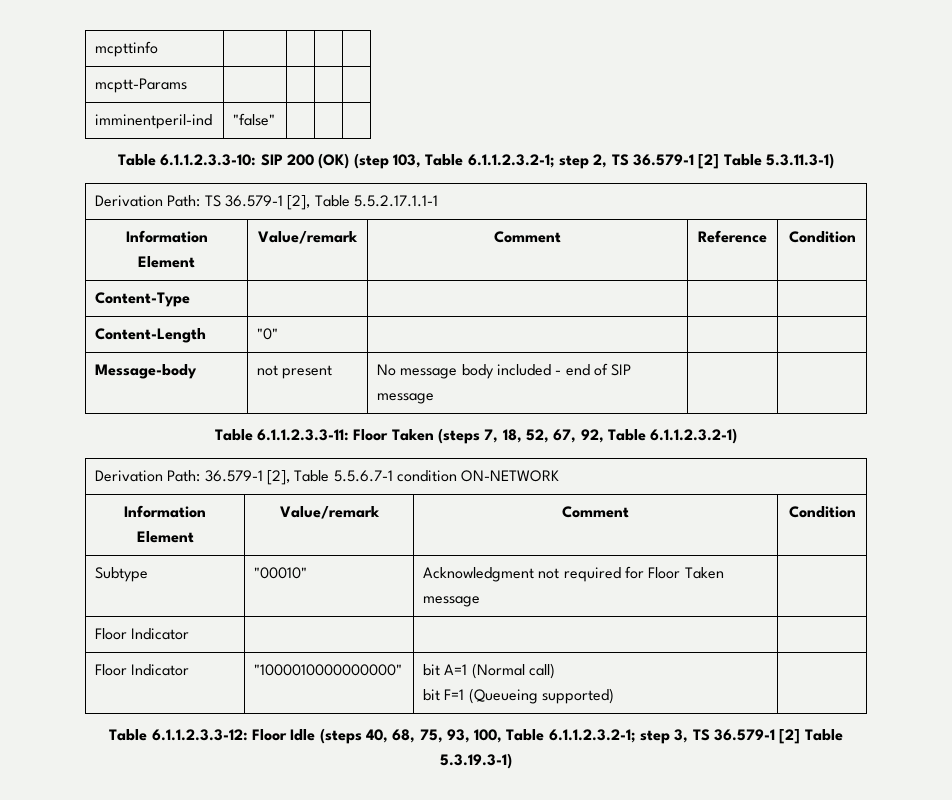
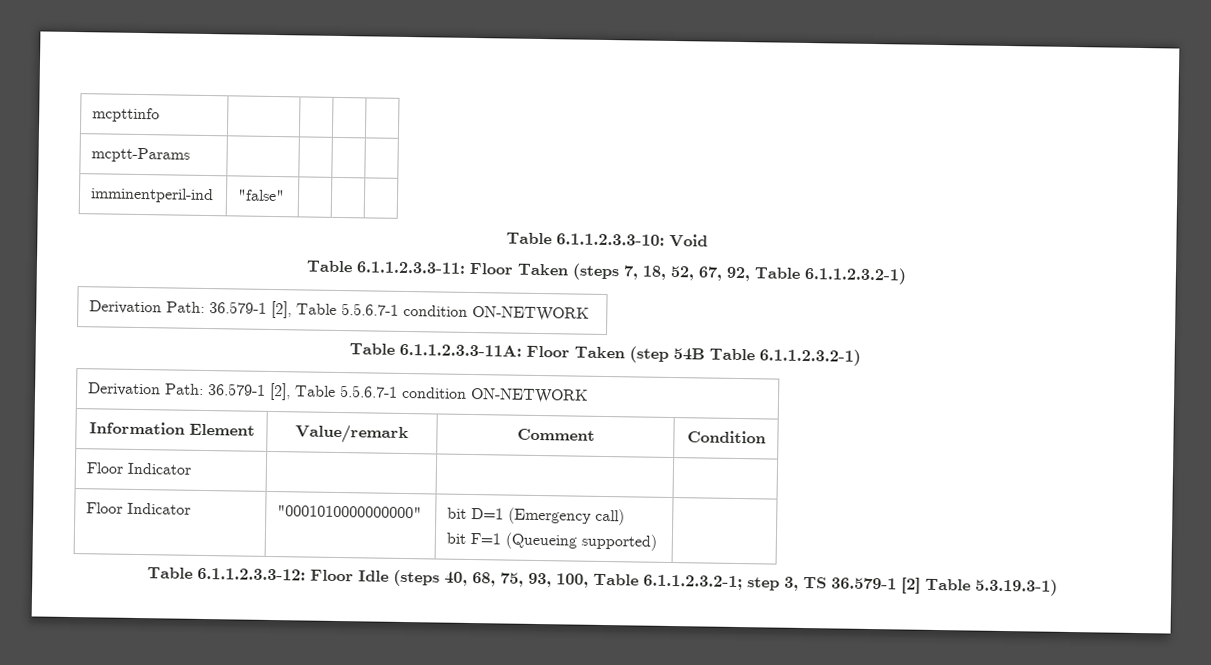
[260,153,834,169] [95,195,439,210] [125,230,208,243] [138,256,195,268] [258,231,358,244] [494,231,561,243] [698,230,767,243] [788,231,856,243] [95,292,191,307] [95,328,207,343] [257,328,279,340] [95,364,198,379] [257,365,333,379] [377,363,632,379] [377,393,435,404] SIP 200 (OK) (step 103, Table 6.1.1.2.3.2-1; step 2, TS 36.579-1 [2] Table 5.3.11.3-1) // Derivation Path: TS 36.579-1 [2], Table 5.5.2.17.1.1-1 // Information Element | Value/remark | Comment | Reference | Condition // Content-Type | | | | // Content-Length | "0" | | | // Message-body | not present | No message body included - end of SIP message | | -> [669,233,708,248] Void
(560, 476) none -> [349,343,861,366] [88,382,589,404] // Table 6.1.1.2.3.3-11A: Floor Taken (step 54B Table 6.1.1.2.3.2-1) // Derivation Path: 36.579-1 [2], Table 5.5.6.7-1 condition ON-NETWORK
[95,567,149,582] [254,567,308,579] [423,566,724,582] [423,596,481,607] // Subtype | "00010" | Acknowledgment not required for Floor Taken message | -> (766, 437) none
[254,664,403,676] [423,663,525,679] "1000010000000000" | bit A=1 (Normal -> [277,505,423,519] [447,507,593,525] "0001010000000000" | bit D=1 (Emergency

